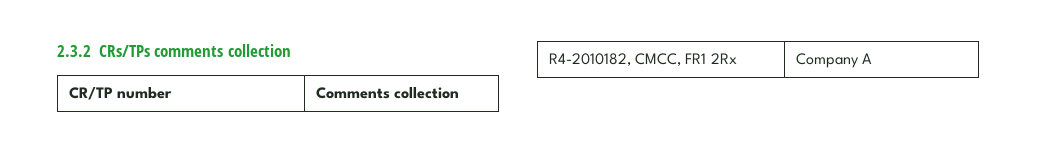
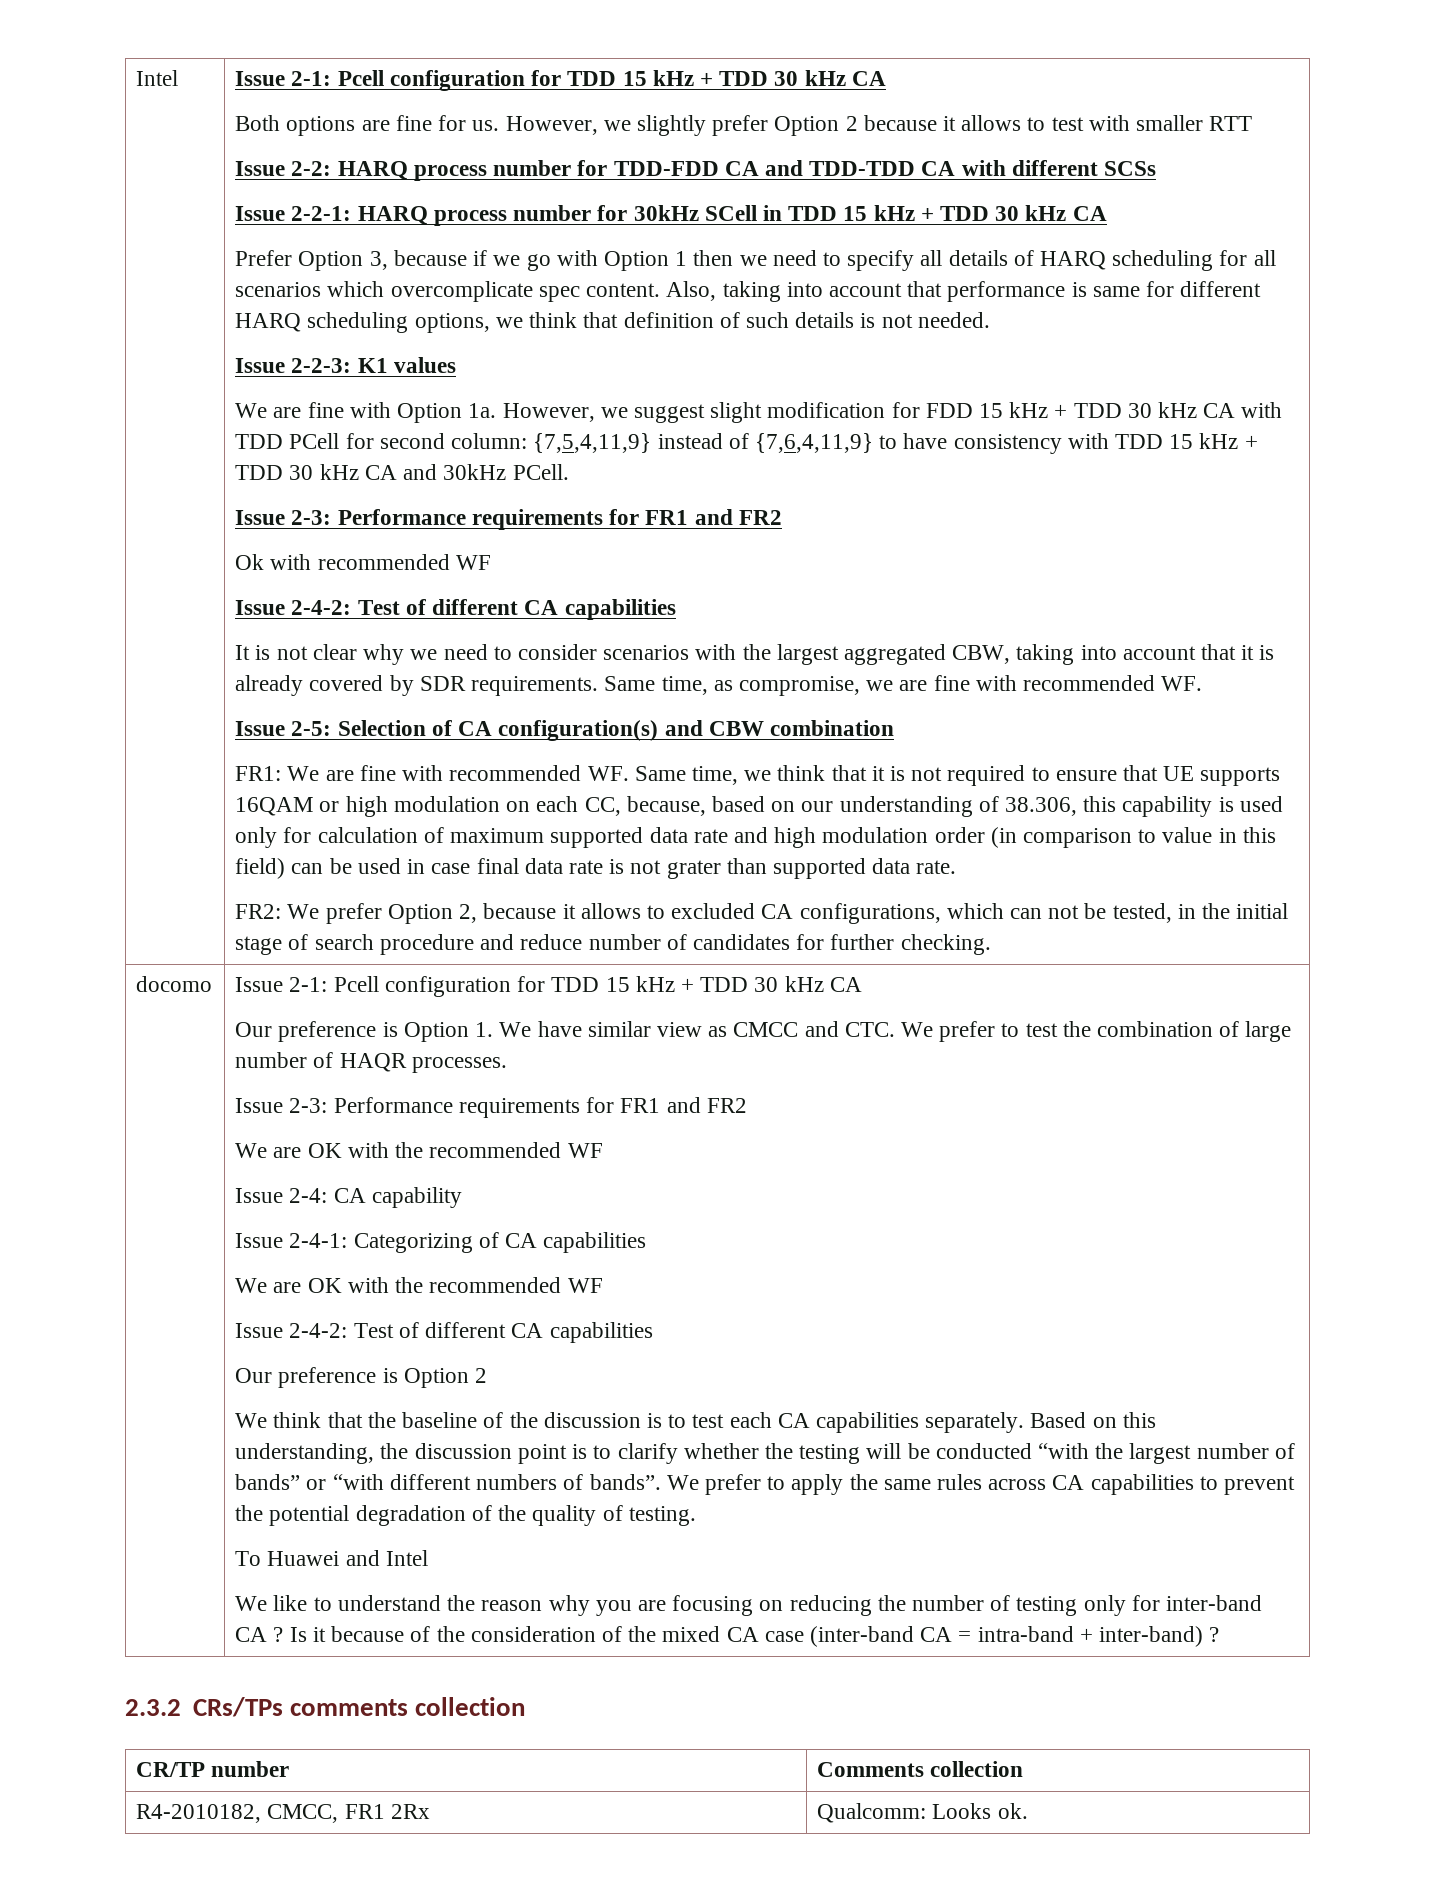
(57, 51) none -> [136,70,179,86] [235,70,886,91] [235,115,1253,136] [235,160,1156,181] [235,205,1107,226] [235,250,1276,271] [235,281,1262,302] [235,312,990,333] [235,357,456,373] [235,402,1283,423] [235,433,1258,454] [235,464,569,480] [235,509,782,530] [235,554,491,570] [235,599,676,620] [235,644,1275,665] [235,675,1203,696] [235,720,894,741] [235,765,1281,786] [235,796,1283,817] [235,827,1276,848] [235,858,957,879] [235,903,1289,924] [235,934,991,955] [136,976,213,992] [235,976,862,997] [235,1021,1292,1042] [235,1052,507,1073] [235,1097,747,1118] [235,1142,603,1158] [235,1187,462,1208] [235,1232,647,1253] [235,1277,603,1293] [235,1322,653,1343] [235,1367,488,1388] [235,1412,1156,1433] [235,1443,1295,1464] [235,1474,1296,1495] [235,1505,696,1526] [235,1550,428,1566] [235,1595,1263,1616] [235,1626,1220,1647] Intel | Issue 2-1: Pcell configuration for TDD 15 kHz + TDD 30 kHz CA // Both options are fine for us. However, we slightly prefer Option 2 because it allows to test with smaller RTT // Issue 2-2: HARQ process number for TDD-FDD CA and TDD-TDD CA with different SCSs // Issue 2-2-1: HARQ process number for 30kHz SCell in TDD 15 kHz + TDD 30 kHz CA // Prefer Option 3, because if we go with Option 1 then we need to specify all details of HARQ scheduling for all scenarios which overcomplicate spec content. Also, taking into account that performance is same for different HARQ scheduling options, we think that definition of such details is not needed. // Issue 2-2-3: K1 values // We are fine with Option 1a. However, we suggest slight modification for FDD 15 kHz + TDD 30 kHz CA with TDD PCell for second column: {7,5,4,11,9} instead of {7,6,4,11,9} to have consistency with TDD 15 kHz + TDD 30 kHz CA and 30kHz PCell. // Issue 2-3: Performance requirements for FR1 and FR2 // Ok with recommended WF // Issue 2-4-2: Test of different CA capabilities // It is not clear why we need to consider scenarios with the largest aggregated CBW, taking into account that it is already covered by SDR requirements. Same time, as compromise, we are fine with recommended WF. // Issue 2-5: Selection of CA configuration(s) and CBW combination // FR1: We are fine with recommended WF. Same time, we think that it is not required to ensure that UE supports 16QAM or high modulation on each CC, because, based on our understanding of 38.306, this capability is used only for calculation of maximum supported data rate and high modulation order (in comparison to value in this field) can be used in case final data rate is not grater than supported data rate. // FR2: We prefer Option 2, because it allows to excluded CA configurations, which can not be tested, in the initial stage of search procedure and reduce number of candidates for further checking. // docomo | Issue 2-1: Pcell configuration for TDD 15 kHz + TDD 30 kHz CA // Our preference is Option 1. We have similar view as CMCC and CTC. We prefer to test the combination of large number of HAQR processes. // Issue 2-3: Performance requirements for FR1 and FR2 // We are OK with the recommended WF // Issue 2-4: CA capability // Issue 2-4-1: Categorizing of CA capabilities // We are OK with the recommended WF // Issue 2-4-2: Test of different CA capabilities // Our preference is Option 2 // We think that the baseline of the discussion is to test each CA capabilities separately. Based on this understanding, the discussion point is to clarify whether the testing will be conducted “with the largest number of bands” or “with different numbers of bands”. We prefer to apply the same rules across CA capabilities to prevent the potential degradation of the quality of testing. // To Huawei and Intel // We like to understand the reason why you are focusing on reducing the number of testing only for inter-band CA ? Is it because of the consideration of the mixed CA case (inter-band CA = intra-band + inter-band) ? //
[795,53,873,68] Company A -> [817,1803,1028,1823] Qualcomm: Looks ok.

